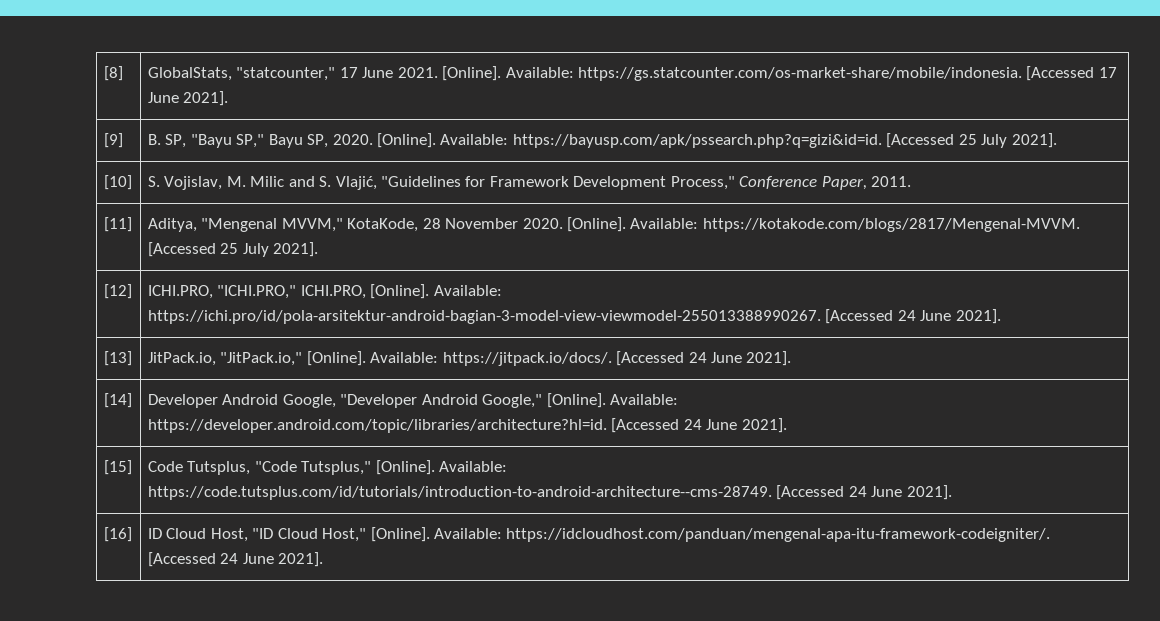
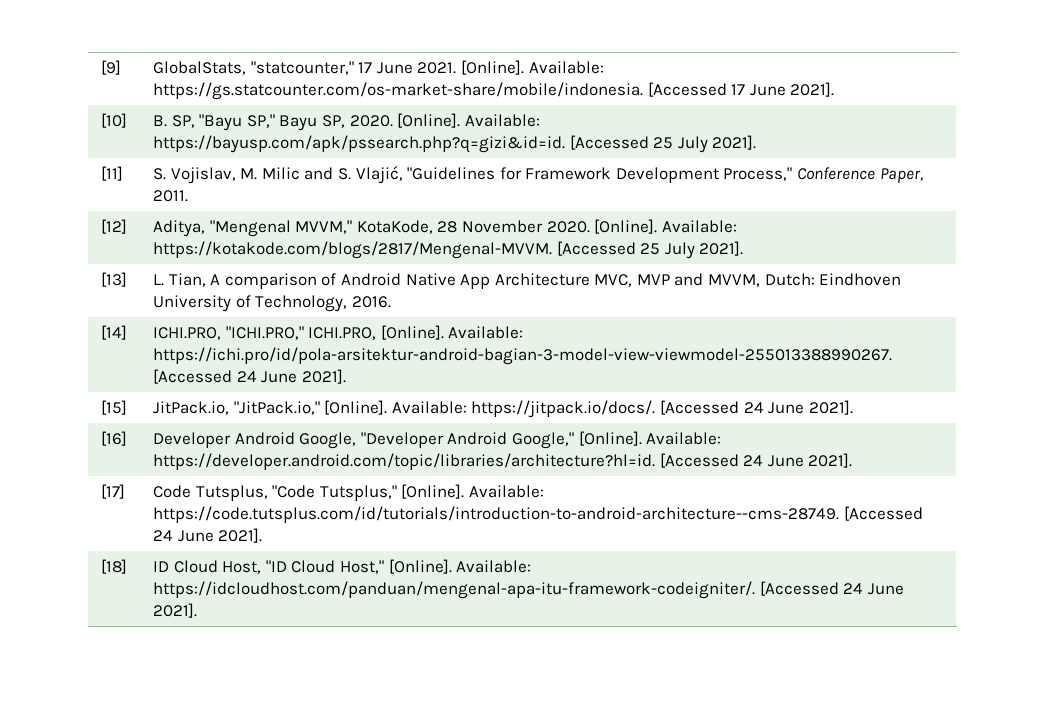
[103,66,123,81] [8] -> [100,60,121,75] [9]
[103,133,123,148] [9] -> [100,113,127,128] [10]
[103,175,132,190] [10] -> [100,166,123,181] [11]
[103,217,132,232] [11] -> [100,219,127,234] [12]
[103,284,132,299] [12] -> [100,272,127,287] [152,273,902,289] [152,295,391,312] [100,325,127,340] [13] | L. Tian, A comparison of Android Native App Architecture MVC, MVP and MVVM, Dutch: Eindhoven University of Technology, 2016. // [14]
[103,351,132,366] [13] -> [100,400,127,415] [15]
[103,393,132,408] [14] -> [100,431,127,446] [16]
[103,460,132,475] [15] -> [100,484,125,499] [17]
[103,527,132,542] [16] -> [100,559,127,574] [18]

